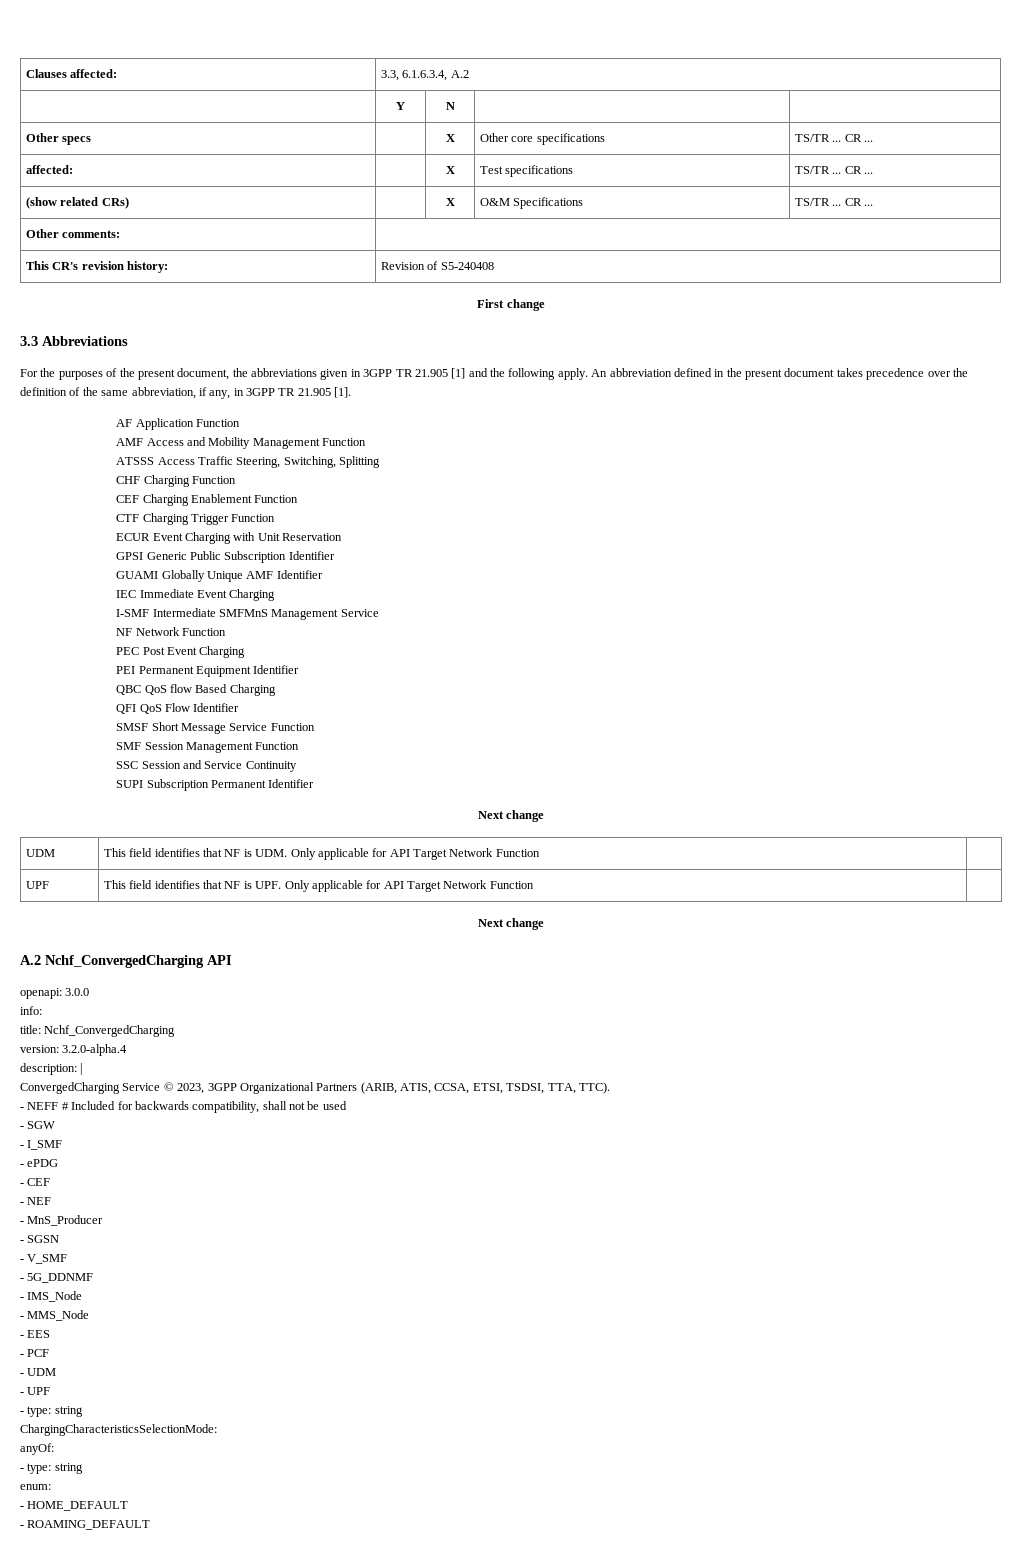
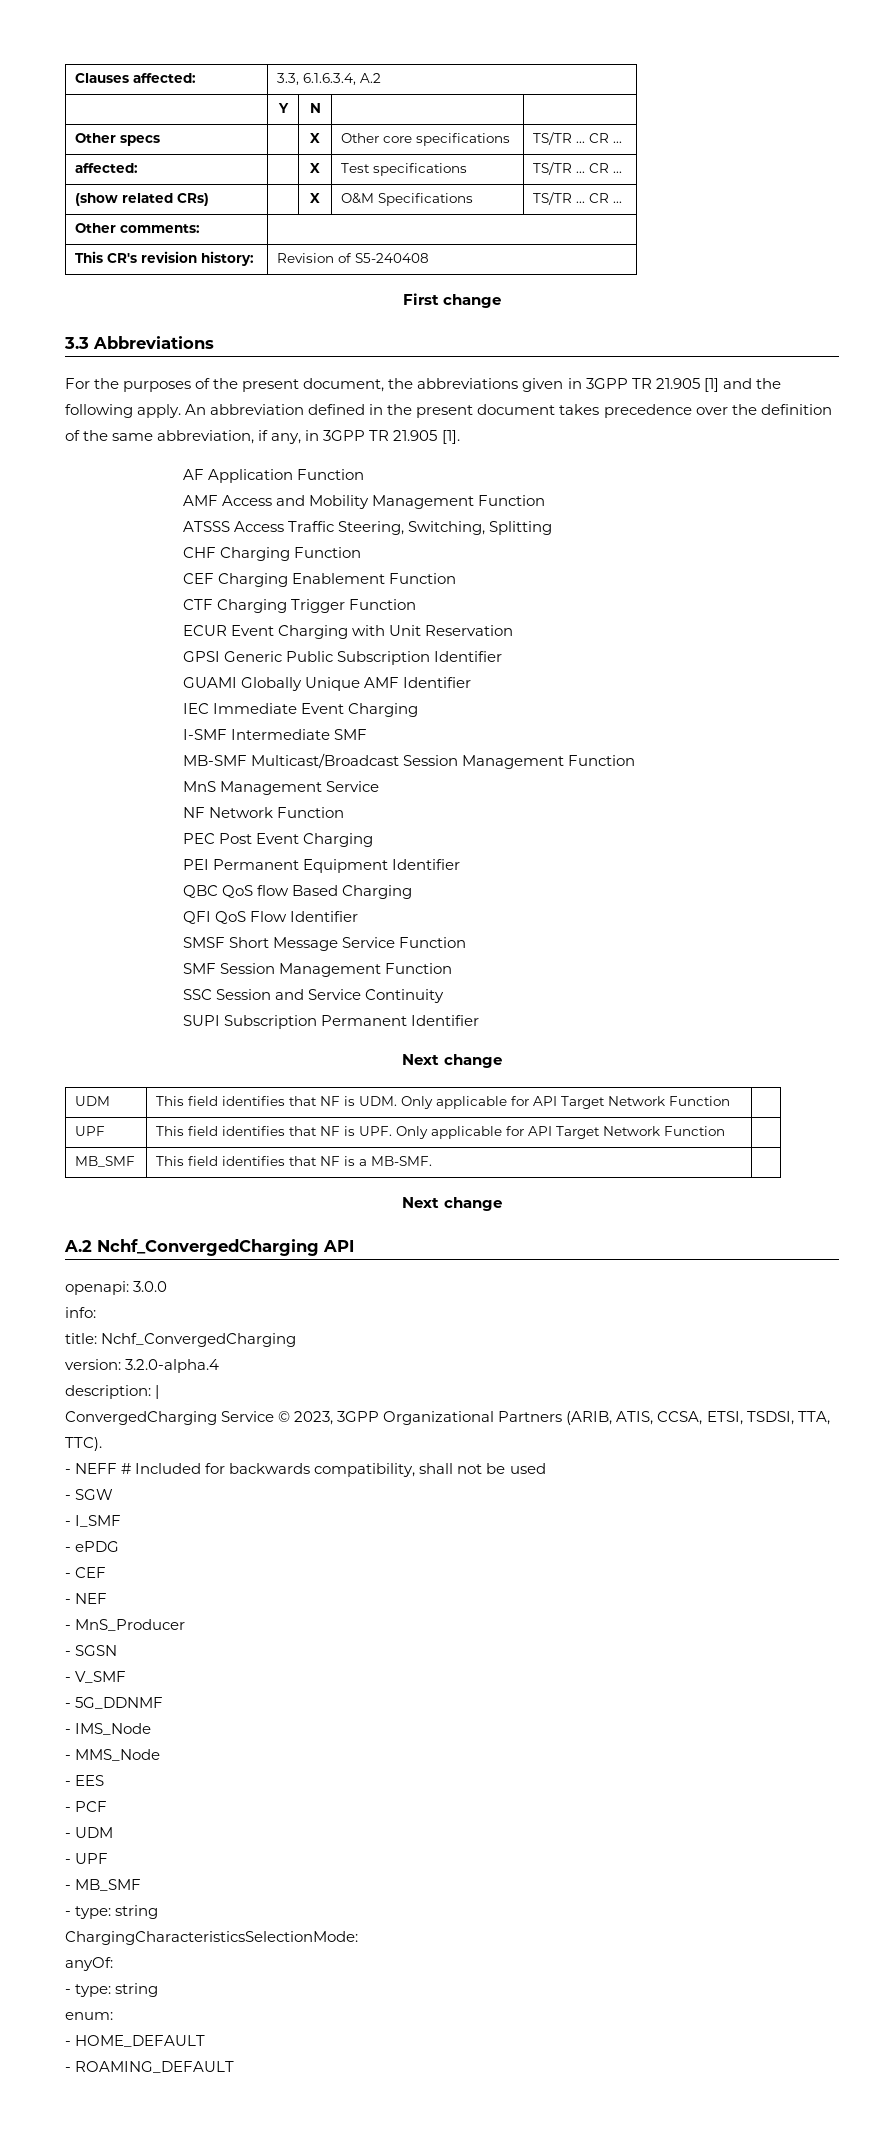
[219,609,269,617] SMFMnS -> [334,729,368,740] [183,753,636,769] [183,781,217,792] SMF // MB-SMF Multicast/Broadcast Session Management Function // MnS
(534, 885) none -> [75,1156,136,1167] [156,1156,433,1166] // MB_SMF | This field identifies that NF is a MB-SMF. |
(51, 1391) none -> [65,1879,142,1891] // - MB_SMF

